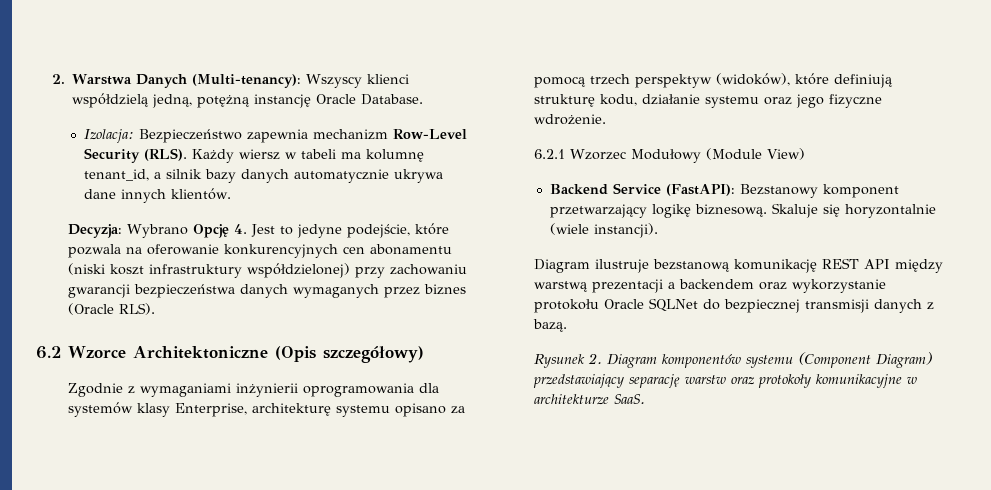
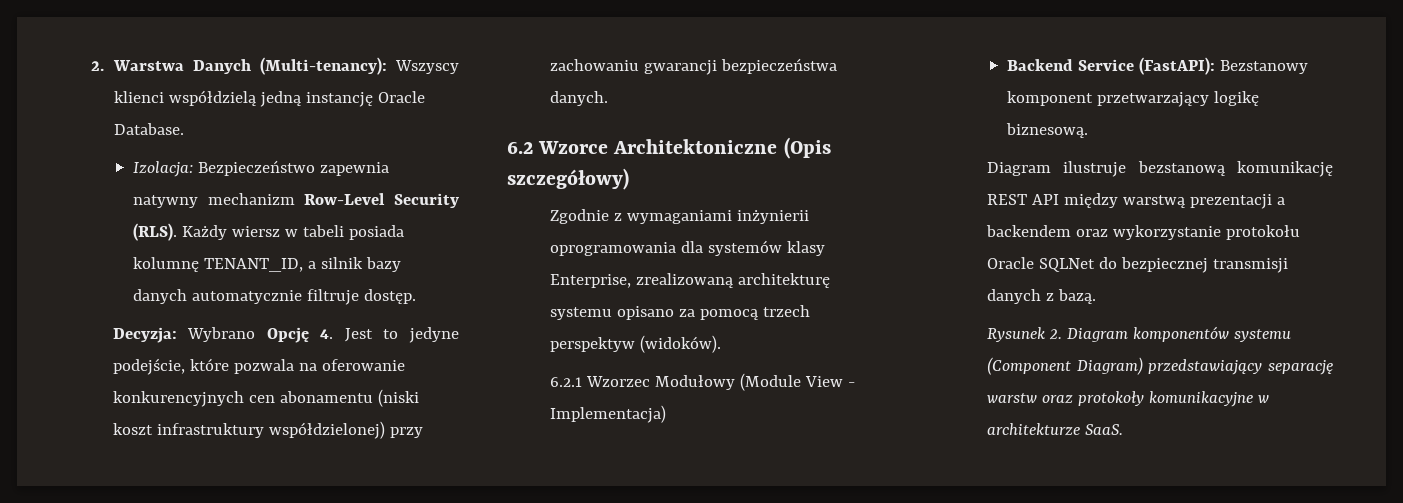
[152,94,251,108] jedną, potężną -> [259,91,301,107] jedną
(309, 136) none -> [133,195,199,208] natywny
[341,149,425,162] [84,169,150,181] ma kolumnę tenant_id, -> [349,225,405,240] [133,257,304,272] posiada kolumnę TENANT_ID,
[394,169,444,183] [84,188,232,203] ukrywa dane innych klientów. -> [307,289,417,305] filtruje dostęp.
[240,284,467,298] [68,303,156,315] danych wymaganych przez biznes (Oracle RLS). -> [549,91,608,106] danych.
(248, 410) none -> [635,273,733,288] zrealizowaną
[716,73,894,88] [534,94,883,108] [534,114,607,125] (widoków), które definiują strukturę kodu, działanie systemu oraz jego fizyczne wdrożenie. -> [639,335,721,353] (widoków).
[767,148,806,160] View) -> [804,376,855,387] [549,405,666,423] View - Implementacja)
[772,203,937,218] [550,223,659,238] Skaluje się horyzontalnie (wiele instancji). -> (1089, 130) none

